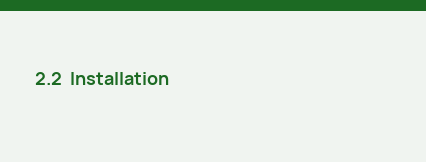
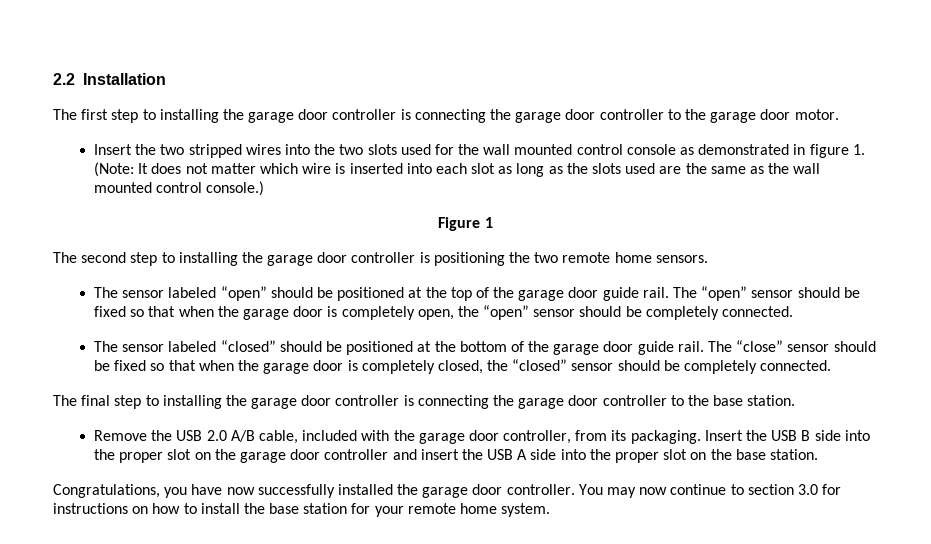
(170, 78) none -> [53,109,839,123] [94,144,865,158] [94,162,821,177] [94,181,265,196] [438,217,493,231] [53,252,708,266] [94,286,860,301] [94,305,794,320] [94,340,876,355] [94,359,832,374] [53,395,796,409] [94,430,870,444] [94,449,818,463] [53,484,842,498] [53,503,551,517] // The first step to installing the garage door controller is connecting the garage door controller to the garage door motor. // Insert the two stripped wires into the two slots used for the wall mounted control console as demonstrated in figure 1. (Note: It does not matter which wire is inserted into each slot as long as the slots used are the same as the wall mounted control console.) // Figure 1 // The second step to installing the garage door controller is positioning the two remote home sensors. // The sensor labeled “open” should be positioned at the top of the garage door guide rail. The “open” sensor should be fixed so that when the garage door is completely open, the “open” sensor should be completely connected. // The sensor labeled “closed” should be positioned at the bottom of the garage door guide rail. The “close” sensor should be fixed so that when the garage door is completely closed, the “closed” sensor should be completely connected. // The final step to installing the garage door controller is connecting the garage door controller to the base station. // Remove the USB 2.0 A/B cable, included with the garage door controller, from its packaging. Insert the USB B side into the proper slot on the garage door controller and insert the USB A side into the proper slot on the base station. // Congratulations, you have now successfully installed the garage door controller. You may now continue to section 3.0 for instructions on how to install the base station for your remote home system.

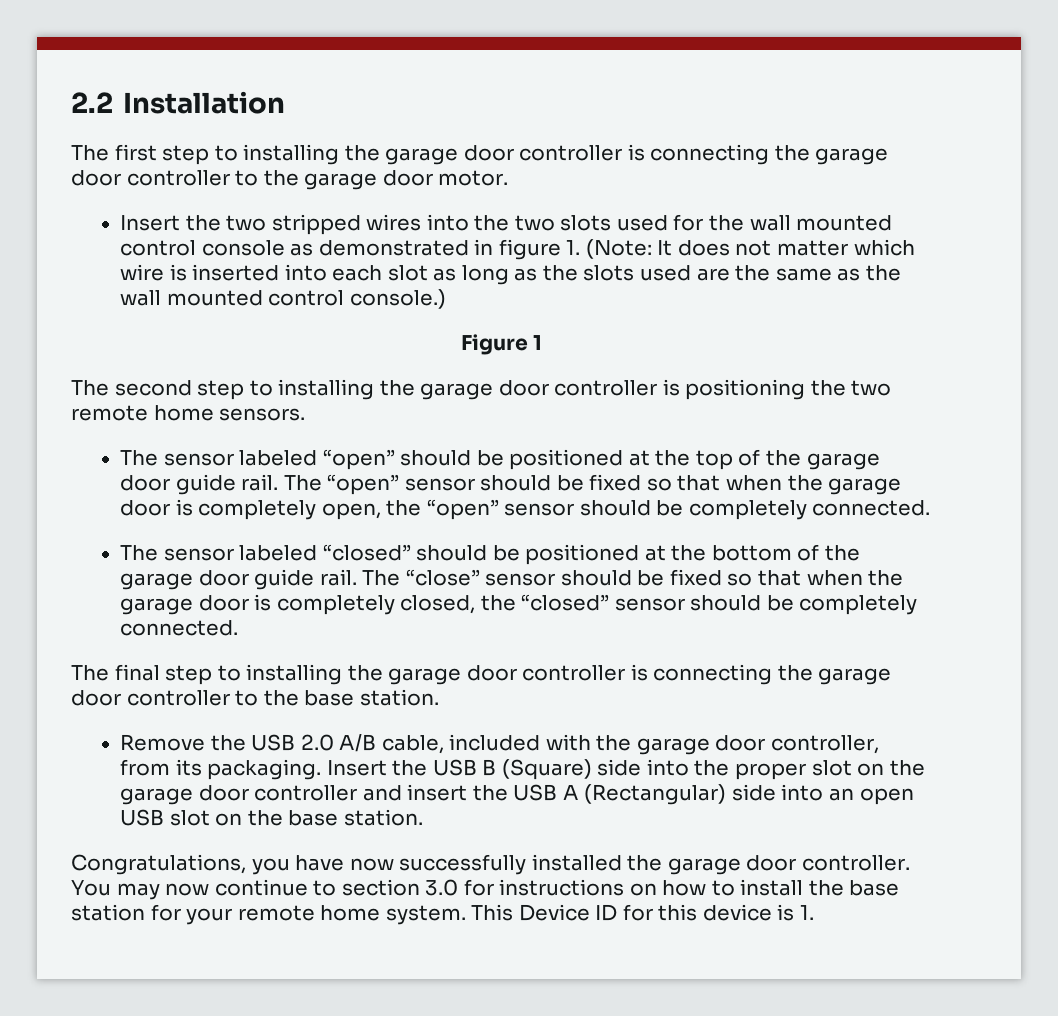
(811, 435) none -> [501,759,592,780] (Square)
[530,449,660,463] side into the proper -> [584,784,914,805] [120,809,165,826] (Rectangular) side into an open USB
(551, 510) none -> [471,904,814,921] This Device ID for this device is 1.

